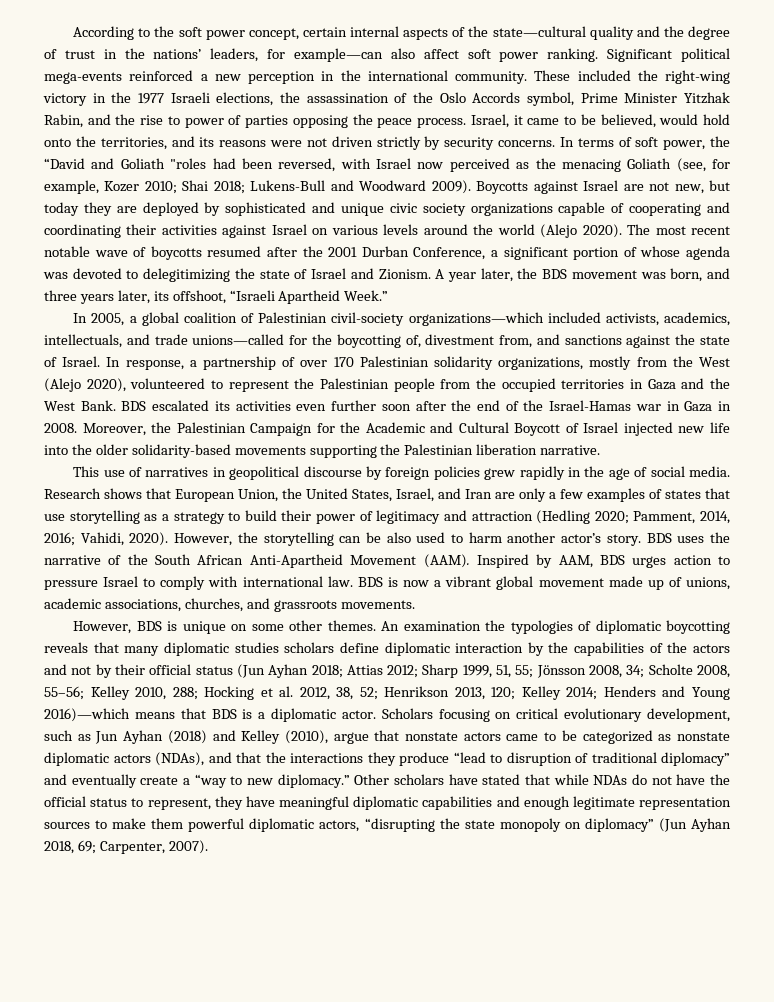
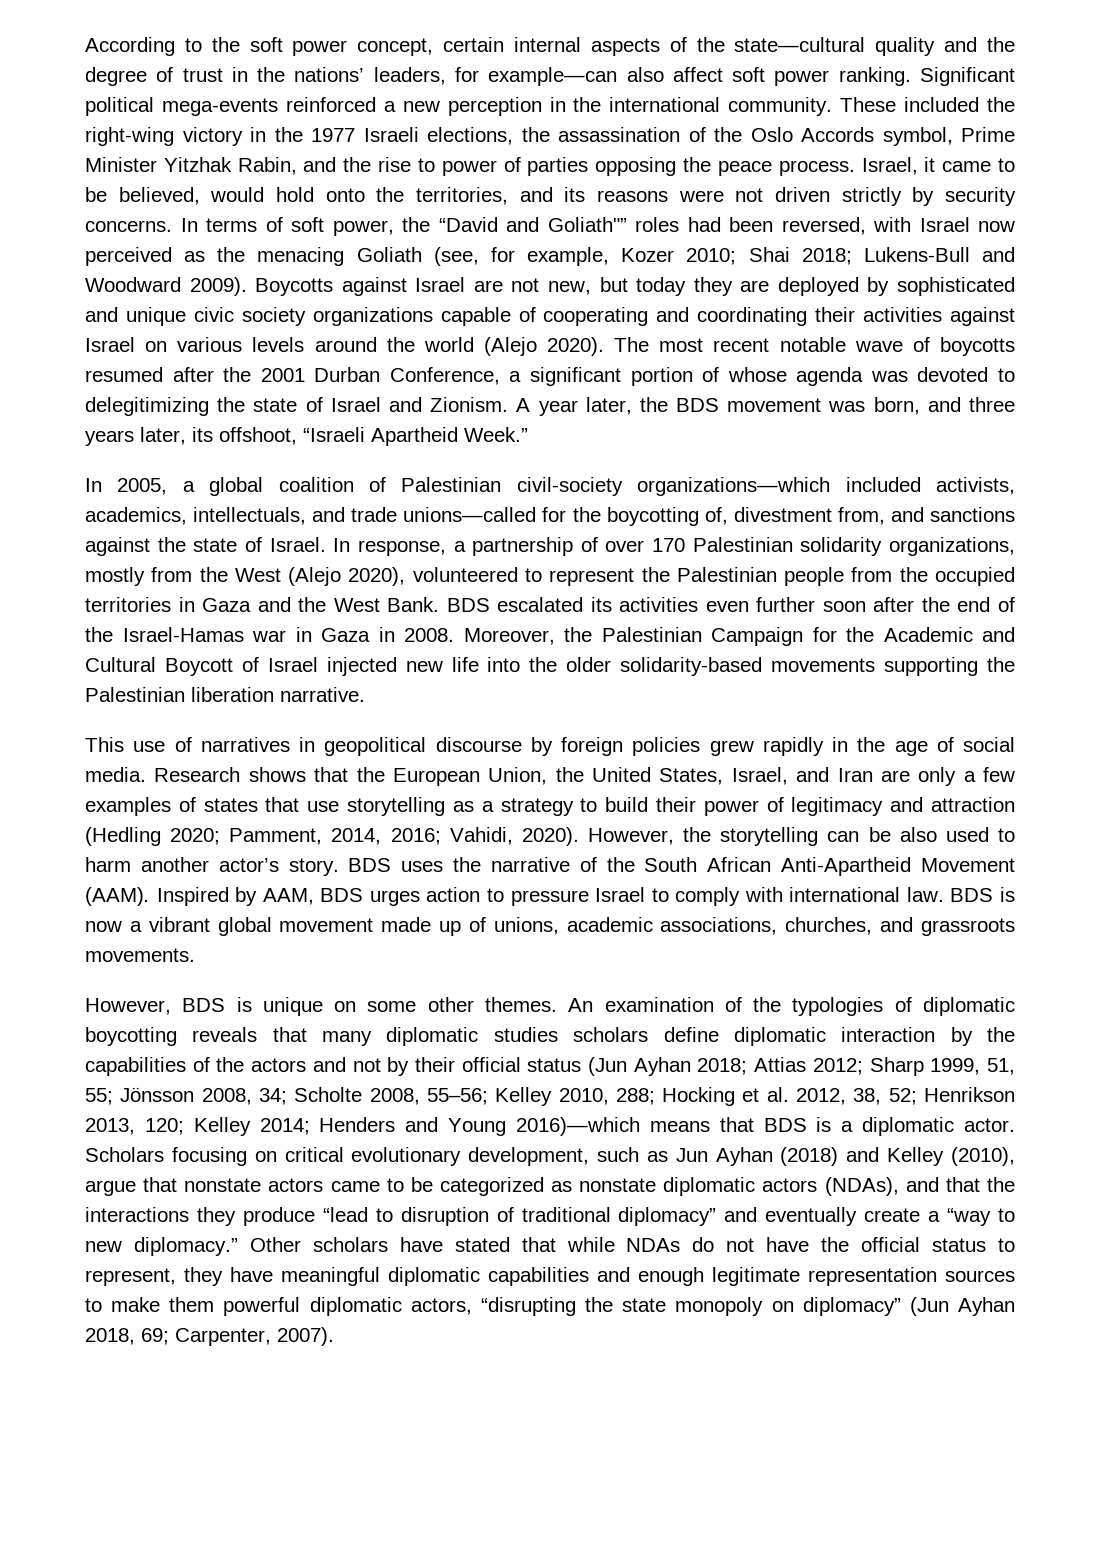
[120,158,207,169] Goliath "roles -> [547,217,679,232] Goliath"” roles
(171, 493) none -> [356,767,385,782] the
(481, 626) none -> [724,997,742,1012] of

